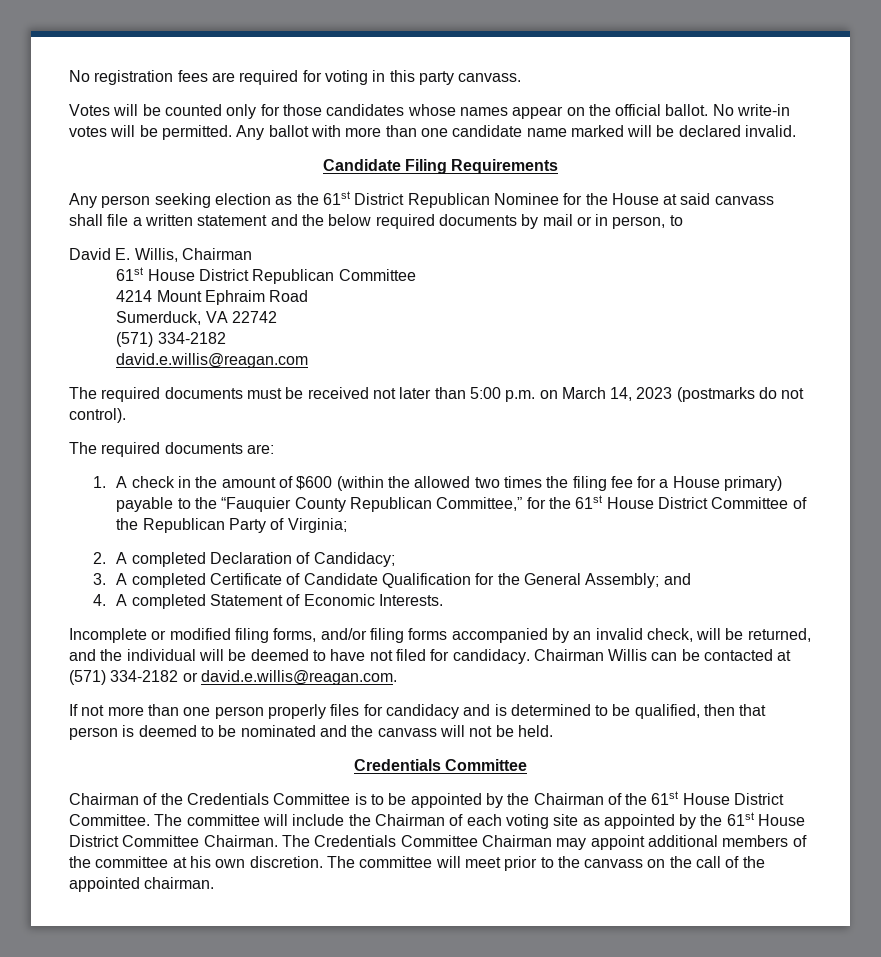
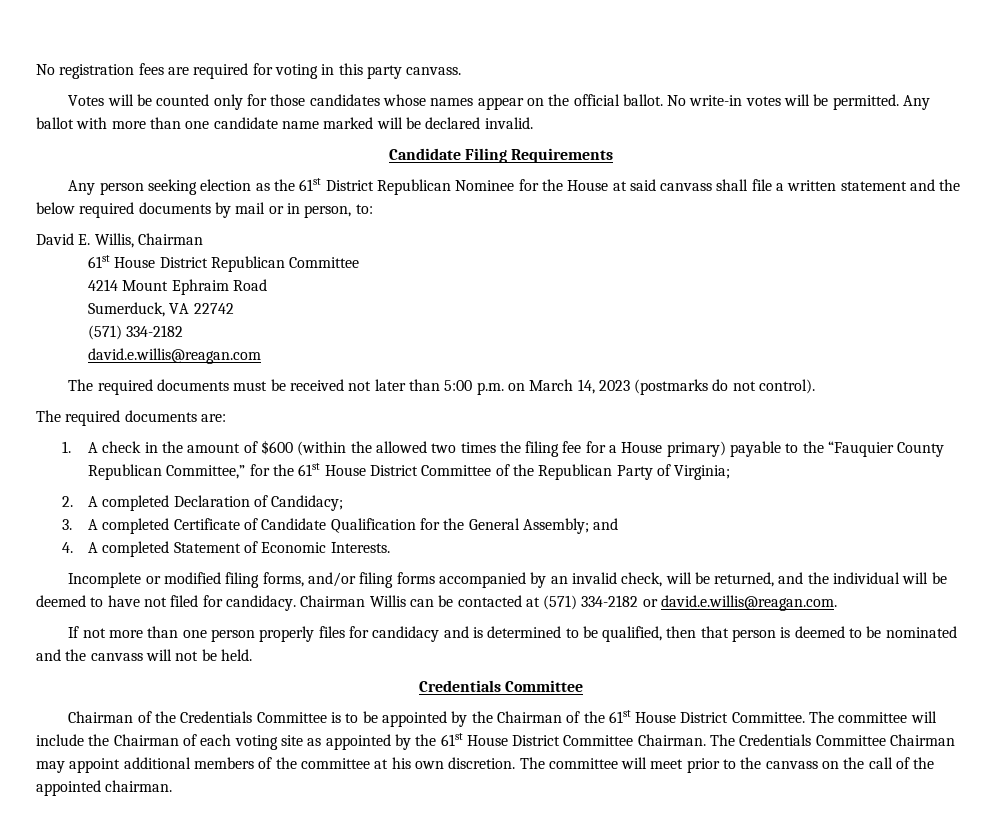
[669,215,683,226] to -> [355,204,373,214] to:

